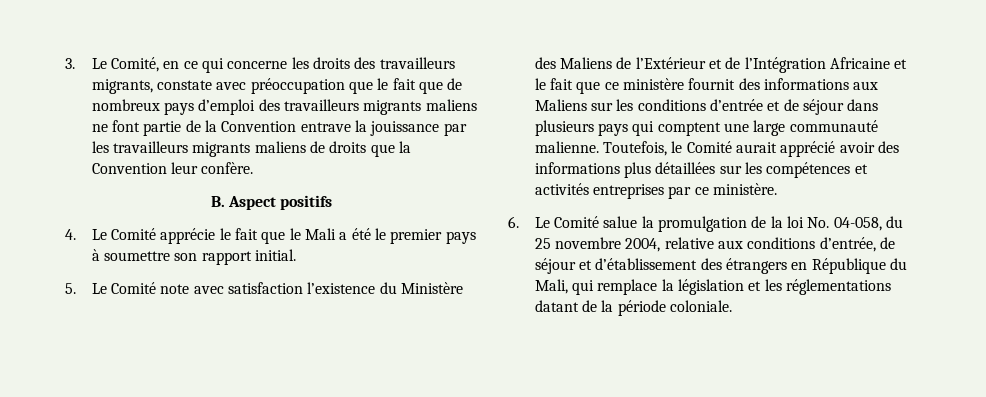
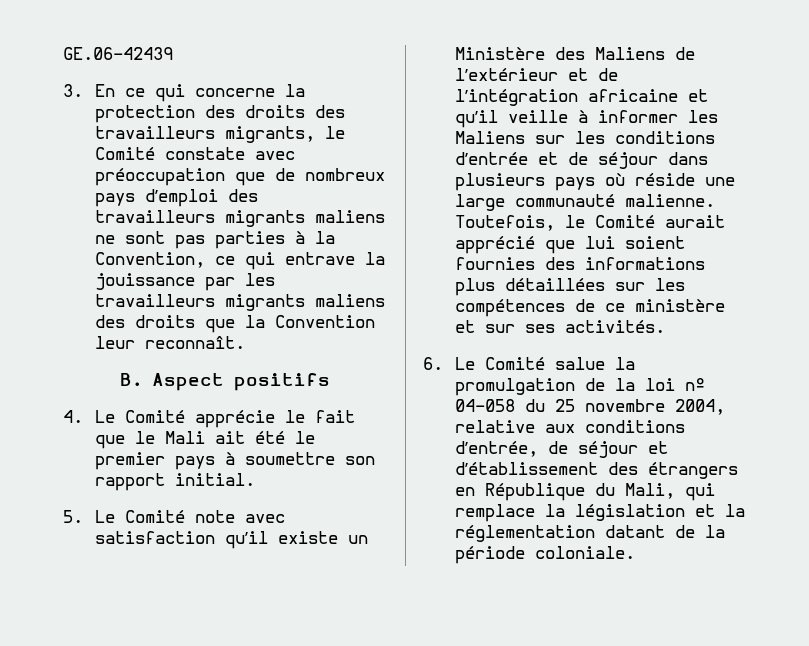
[65,57,309,73] 3. Le Comité, en ce qui concerne les -> [63,47,173,60] [63,84,306,102] [95,105,236,123] GE.06-42439 // 3. En ce qui concerne la protection des
(153, 86) none -> [325,126,346,139] [95,147,156,160] le Comité
[377,78,444,94] le fait que -> (266, 179) none
[112,120,297,136] font partie de la Convention -> [125,231,336,249] [95,252,276,270] sont pas parties à la Convention, ce qui
[310,141,326,153] de -> [95,315,126,328] des
[201,162,254,174] confère. -> [145,336,246,349] reconnaît.
[339,232,348,240] a -> [215,431,246,444] ait
[307,282,397,294] l’existence du -> [225,531,369,549] qu’il existe un
[635,57,908,73] [534,78,879,94] l’Extérieur et de l’Intégration Africaine et le fait que ce ministère fournit des informations aux -> [455,68,619,81] [455,89,709,106] [455,110,719,128] l’extérieur et de l’intégration africaine et qu’il veille à informer les
[632,121,721,136] qui comptent -> [605,173,696,186] où réside
[839,142,875,153] avoir -> [545,236,686,254] [455,257,536,270] que lui soient fournies
[854,164,868,174] [534,183,778,199] et activités entreprises par ce ministère. -> [575,299,726,312] [455,320,666,333] de ce ministère et sur ses activités.
[807,217,882,231] No. 04-058, -> [685,378,706,391] [455,399,516,412] nº 04-058
[764,279,892,295] les réglementations -> [725,504,746,517] [455,525,596,542] la réglementation

